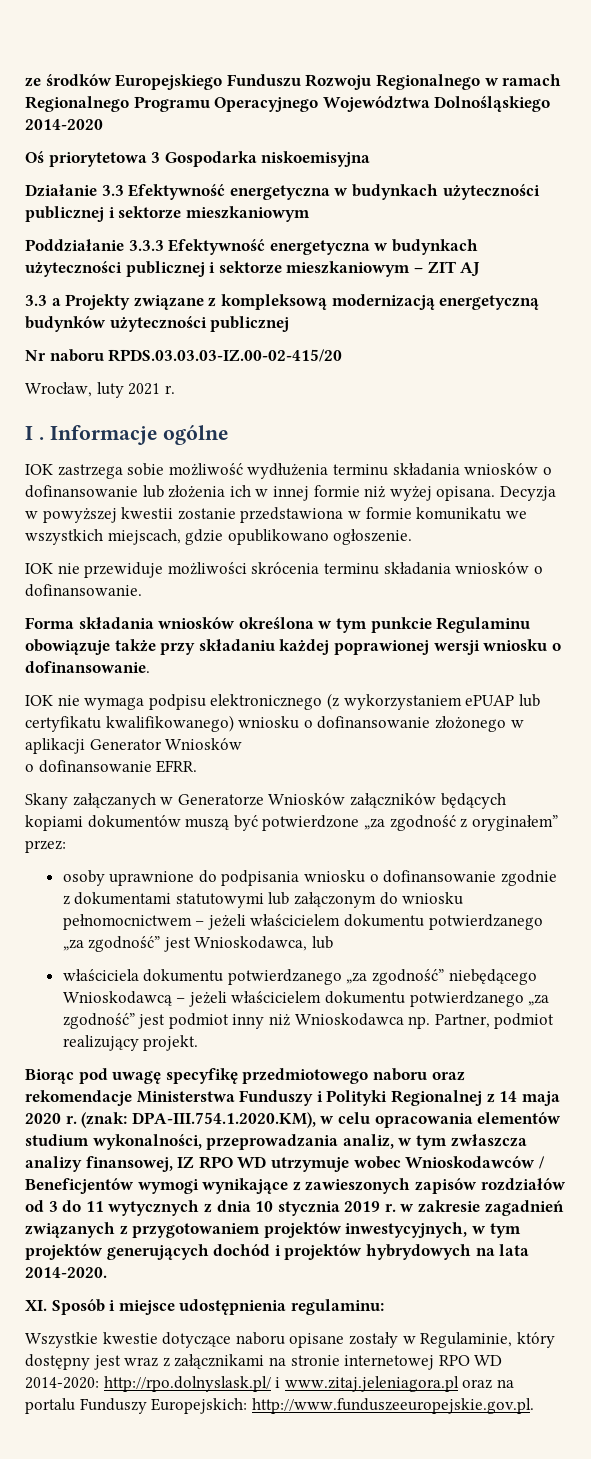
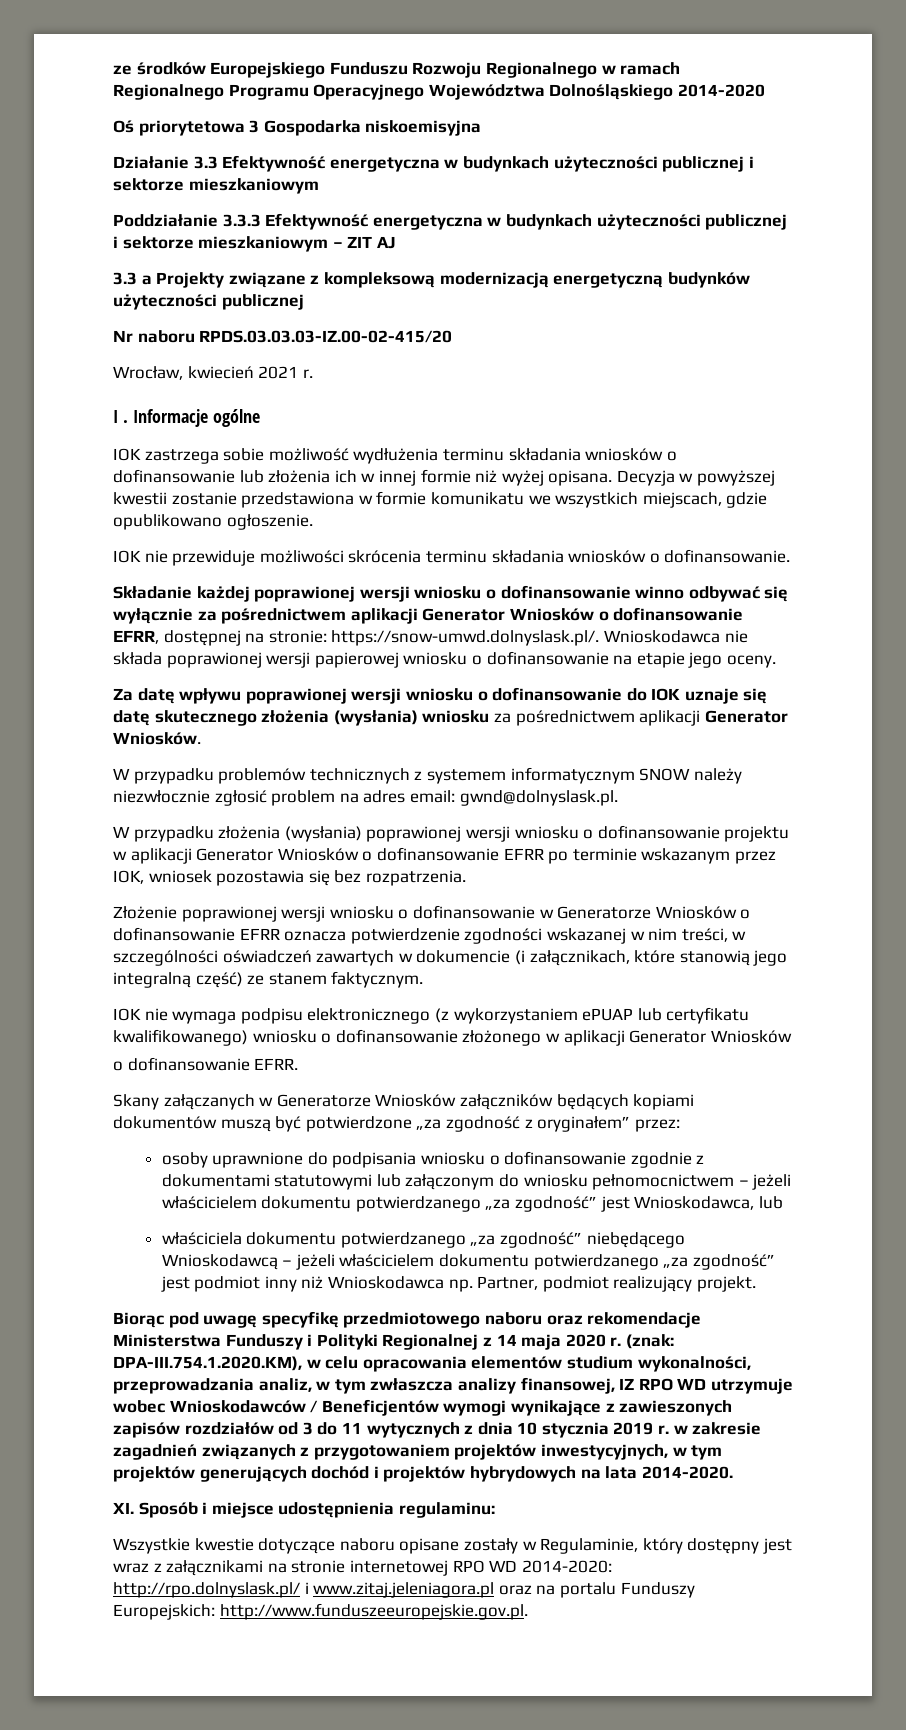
[96,382,124,398] luty -> [187,366,254,379] kwiecień
[25,617,531,633] [25,639,275,655] Forma składania wniosków określona w tym punkcie Regulaminu obowiązuje także przy składaniu -> [113,586,192,599] Składanie
[25,661,150,673] dofinansowanie. -> [500,585,789,602] [113,607,744,624] [113,630,748,646] [113,651,776,668] [113,687,768,704] [113,710,788,726] [113,732,201,745] [113,767,742,784] [113,790,618,806] [113,825,790,842] [113,847,776,864] [113,870,466,886] [113,905,751,922] [113,927,747,944] [113,950,788,966] [113,971,424,988] dofinansowanie winno odbywać się wyłącznie za pośrednictwem aplikacji Generator Wniosków o dofinansowanie EFRR, dostępnej na stronie: https://snow-umwd.dolnyslask.pl/. Wnioskodawca nie składa poprawionej wersji papierowej wniosku o dofinansowanie na etapie jego oceny. // Za datę wpływu poprawionej wersji wniosku o dofinansowanie do IOK uznaje się datę skutecznego złożenia (wysłania) wniosku za pośrednictwem aplikacji Generator Wniosków. // W przypadku problemów technicznych z systemem informatycznym SNOW należy niezwłocznie zgłosić problem na adres email: gwnd@dolnyslask.pl. // W przypadku złożenia (wysłania) poprawionej wersji wniosku o dofinansowanie projektu w aplikacji Generator Wniosków o dofinansowanie EFRR po terminie wskazanym przez IOK, wniosek pozostawia się bez rozpatrzenia. // Złożenie poprawionej wersji wniosku o dofinansowanie w Generatorze Wniosków o dofinansowanie EFRR oznacza potwierdzenie zgodności wskazanej w nim treści, w szczególności oświadczeń zawartych w dokumencie (i załącznikach, które stanowią jego integralną część) ze stanem faktycznym.

